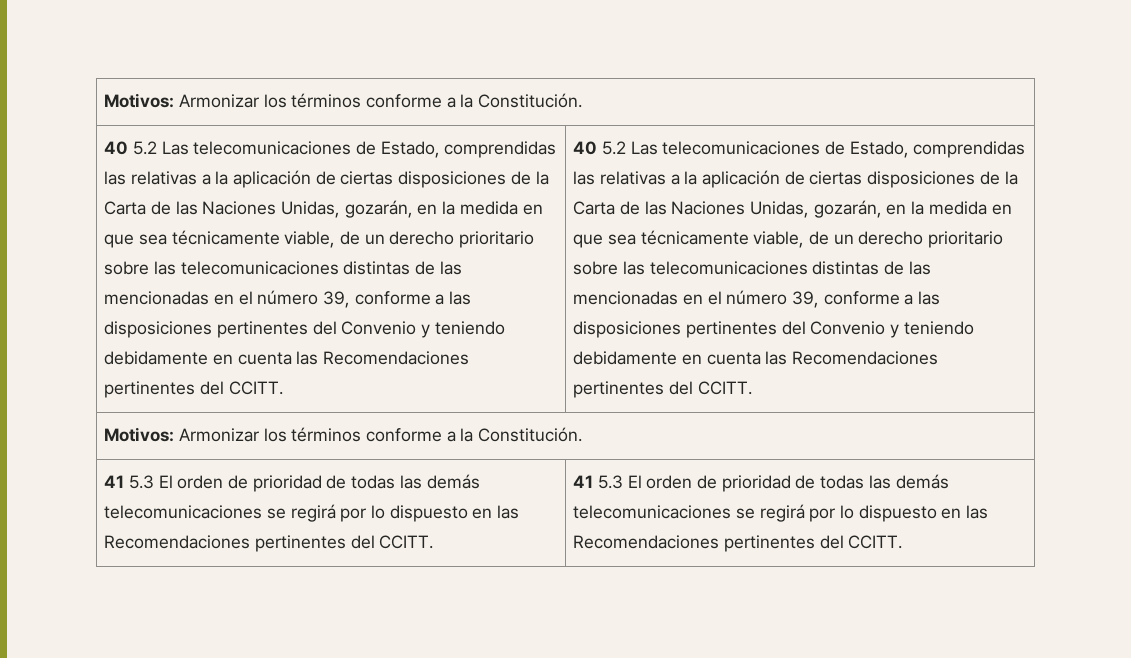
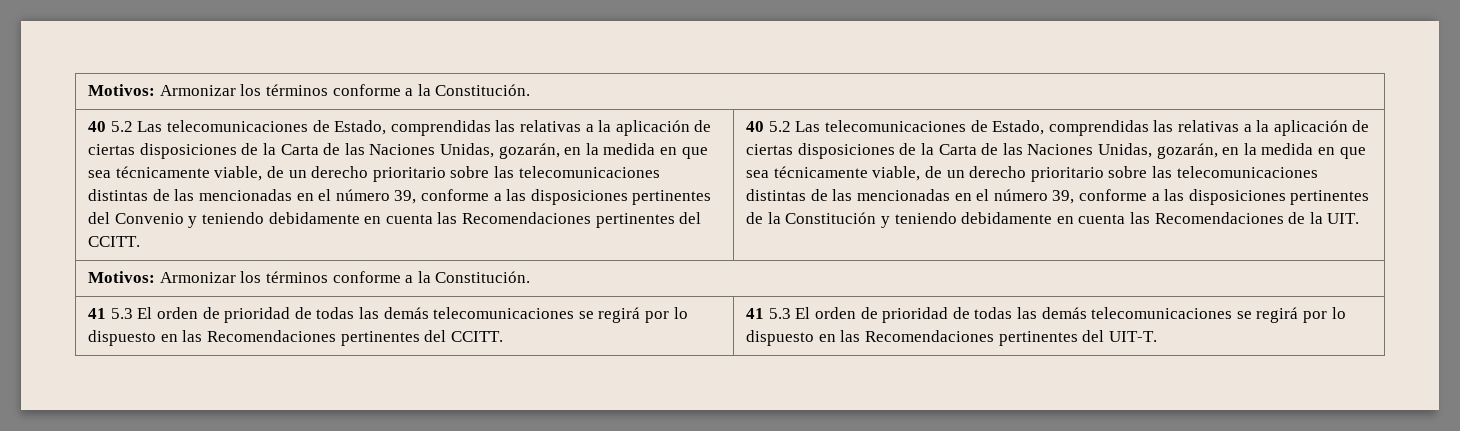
[781,321,974,338] [573,351,939,365] [573,381,752,398] del Convenio y teniendo debidamente en cuenta las Recomendaciones pertinentes del CCITT. -> [746,212,1360,228] de la Constitución y teniendo debidamente en cuenta las Recomendaciones de la UIT.
[848,535,903,549] CCITT. -> [1108,331,1157,342] UIT-T.

